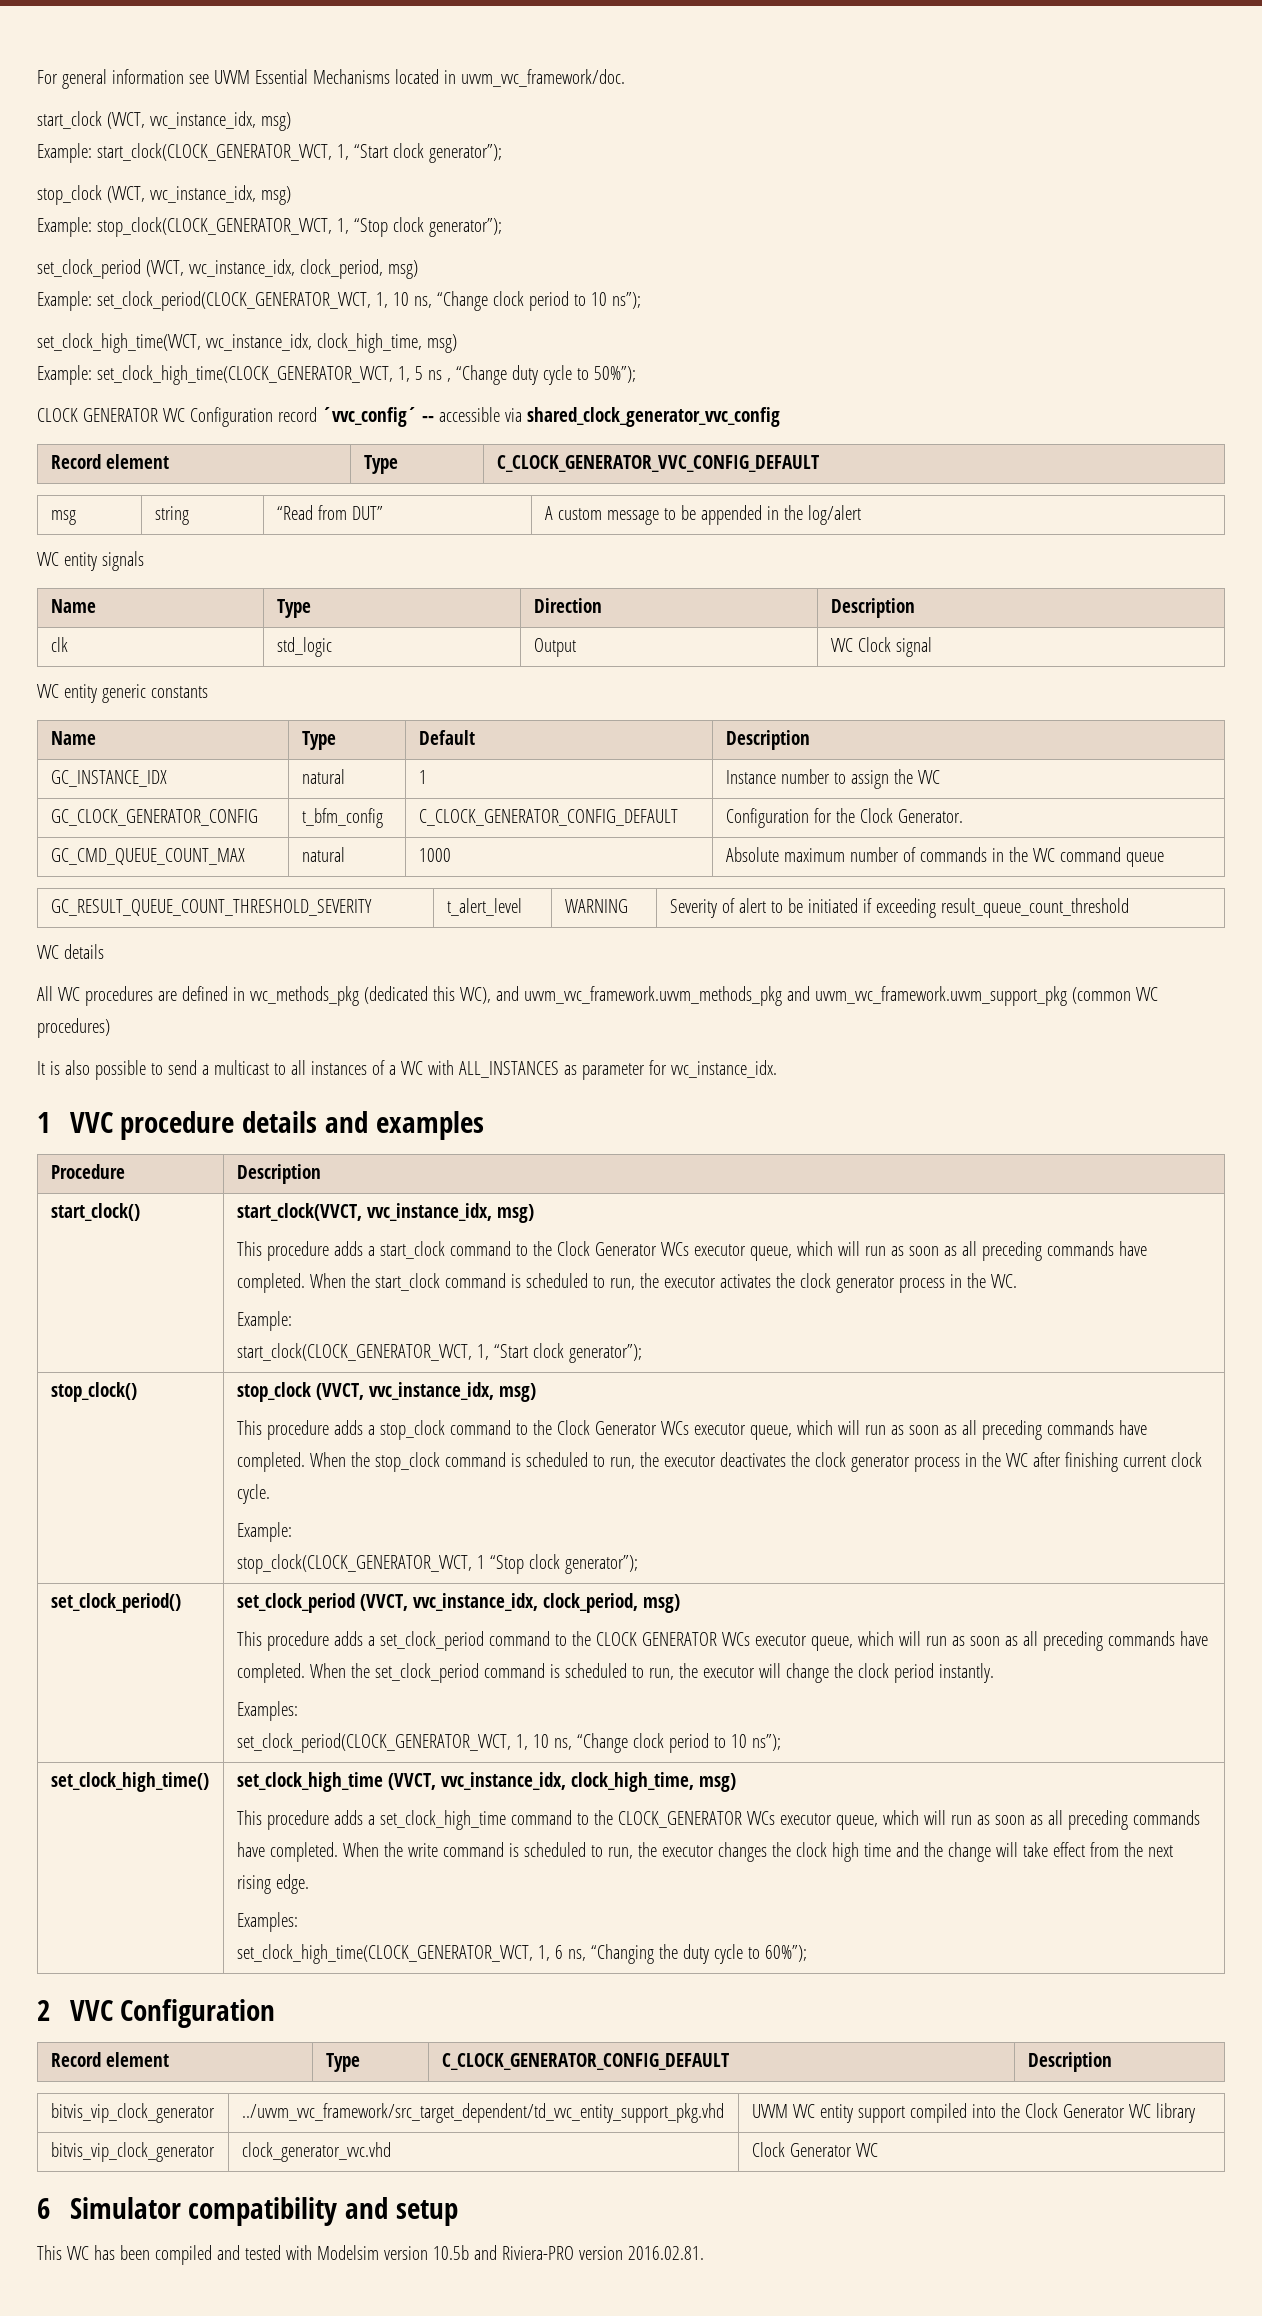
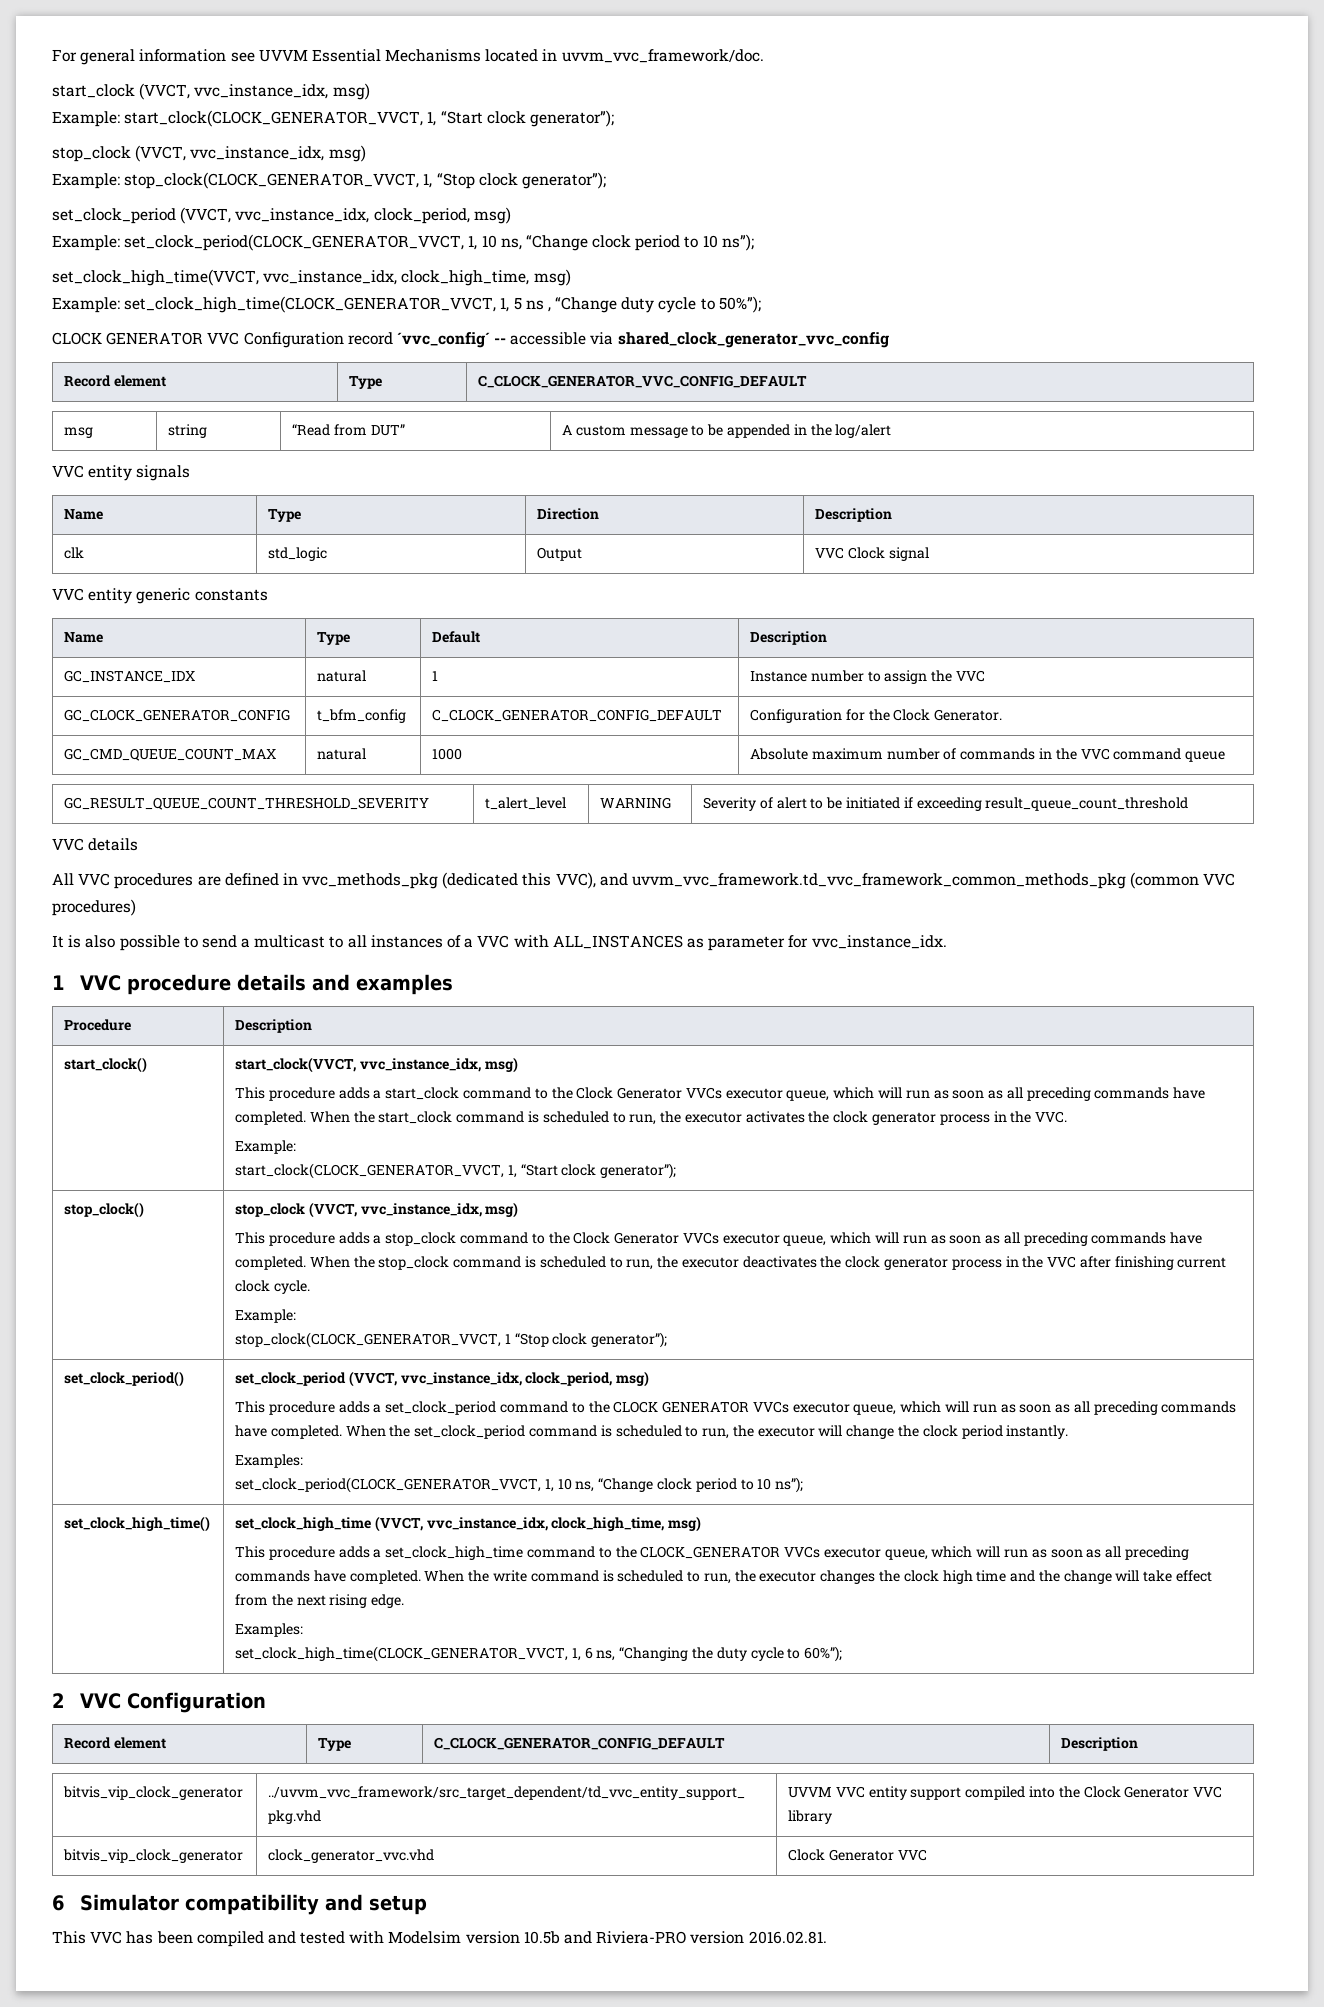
[523,986,1067,1006] uvvm_vvc_framework.uvvm_methods_pkg and uvvm_vvc_framework.uvvm_support_pkg -> [632,873,1127,889] uvvm_vvc_framework.td_vvc_framework_common_methods_pkg

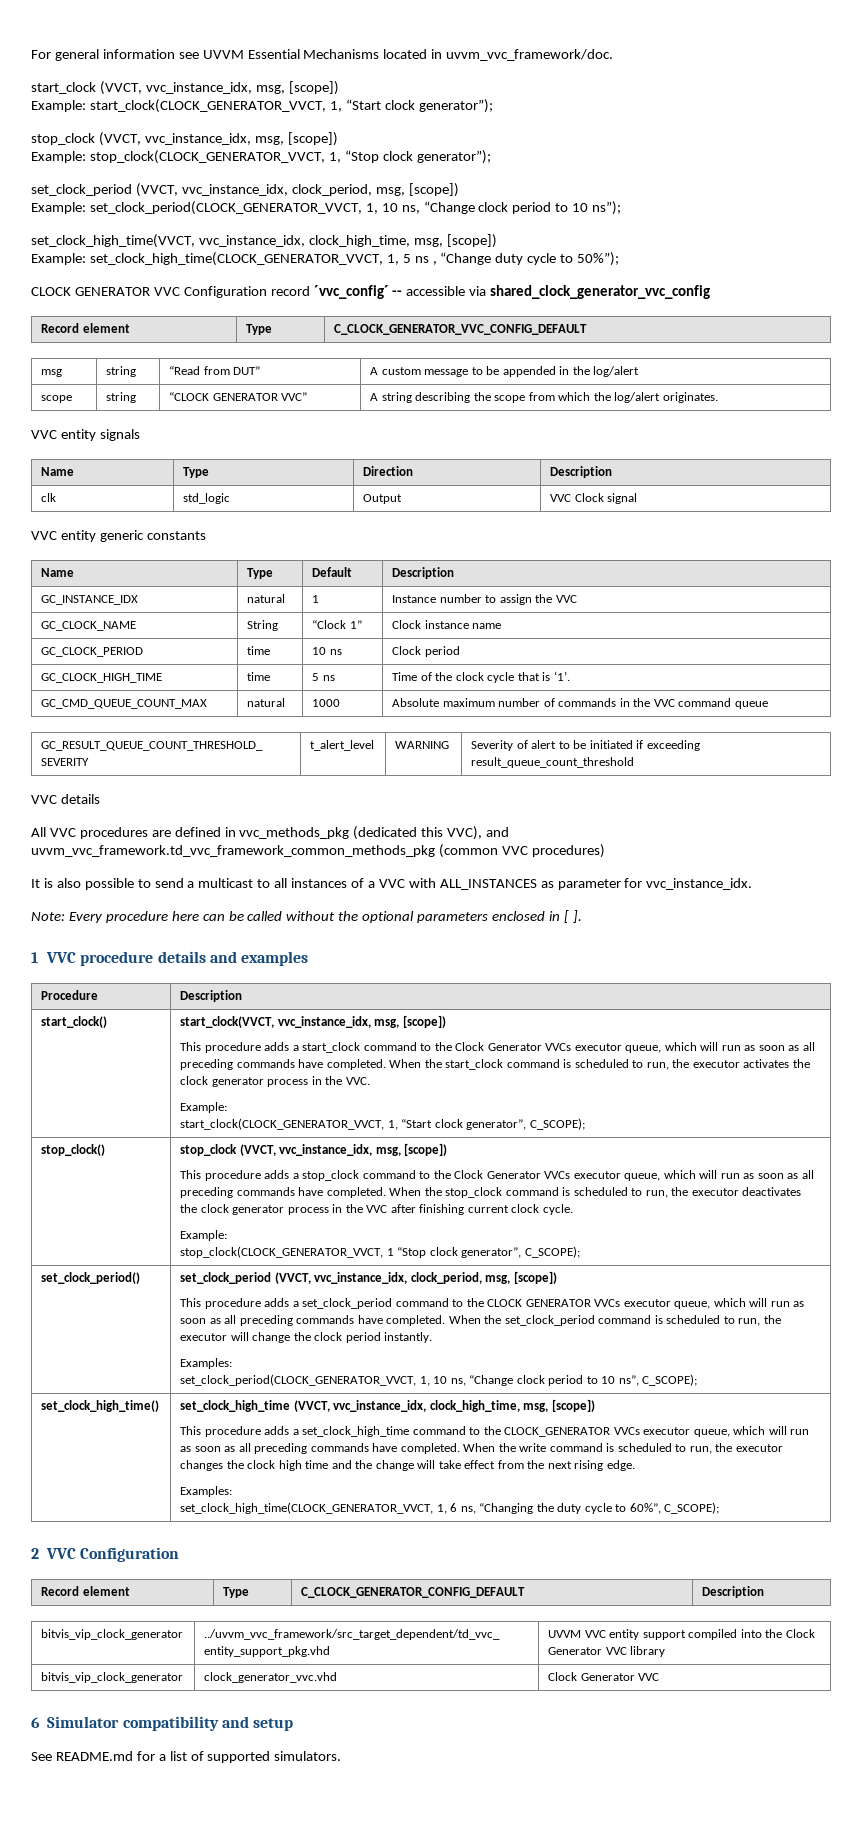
[332,83,370,100] msg) -> [255,81,339,95] msg, [scope])
[328,145,366,162] msg) -> [254,132,338,146] msg, [scope])
[473,207,511,224] msg) -> [375,183,459,197] msg, [scope])
[533,269,571,286] msg) -> [413,234,497,248] msg, [scope])
(892, 431) none -> [41,395,73,403] [106,392,137,403] [169,392,308,401] [370,392,718,403] // scope | string | “CLOCK GENERATOR VVC” | A string describing the scope from which the log/alert originates.
[64,709,291,722] [317,709,407,723] [432,709,723,722] [750,709,1003,723] GC_CLOCK_GENERATOR_CONFIG | t_bfm_config | C_CLOCK_GENERATOR_CONFIG_DEFAULT | Configuration for the Clock Generator. -> [41,621,137,631] [247,620,279,631] [312,620,362,629] [392,620,502,629] [41,647,144,657] [247,646,271,655] [312,647,342,655] [392,646,460,657] [41,673,163,683] [247,672,271,681] [312,673,335,681] [392,671,570,683] GC_CLOCK_NAME | String | “Clock 1” | Clock instance name // GC_CLOCK_PERIOD | time | 10 ns | Clock period // GC_CLOCK_HIGH_TIME | time | 5 ns | Time of the clock cycle that is ‘1’.
(947, 942) none -> [31,910,582,923] // Note: Every procedure here can be called without the optional parameters enclosed in [ ].
[484,1057,518,1073] msg) -> [374,1015,446,1028] msg, [scope])
[600,1163,677,1179] generator”); -> [466,1118,585,1130] generator”, C_SCOPE);
[485,1202,519,1218] msg) -> [375,1143,448,1156] msg, [scope])
[591,1332,668,1348] generator”); -> [461,1246,580,1258] generator”, C_SCOPE);
[616,1371,650,1387] msg) -> [485,1271,557,1284] msg, [scope])
[775,1477,804,1493] ns”); -> [618,1374,698,1386] ns”, C_SCOPE);
[668,1516,702,1532] msg) -> [523,1399,595,1412] msg, [scope])
[804,1646,843,1662] 60%”); -> [629,1502,720,1514] 60%”, C_SCOPE);
[52,1931,827,1947] This VVC has been compiled and tested with Modelsim version 10.5b and Riviera-PRO version 2016.02.81. -> [31,1751,342,1763] See README.md for a list of supported simulators.

